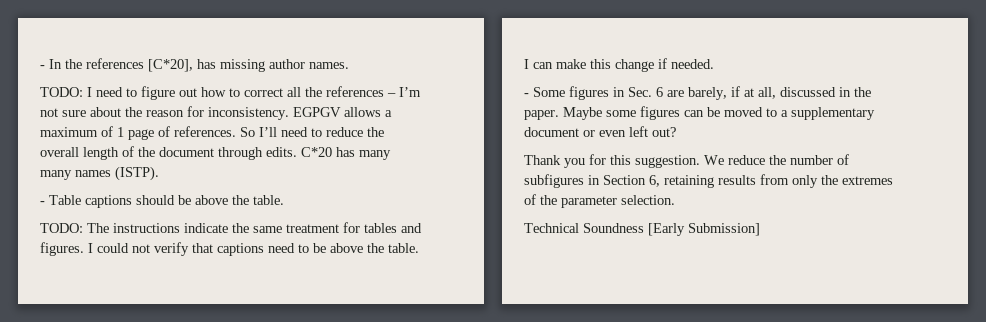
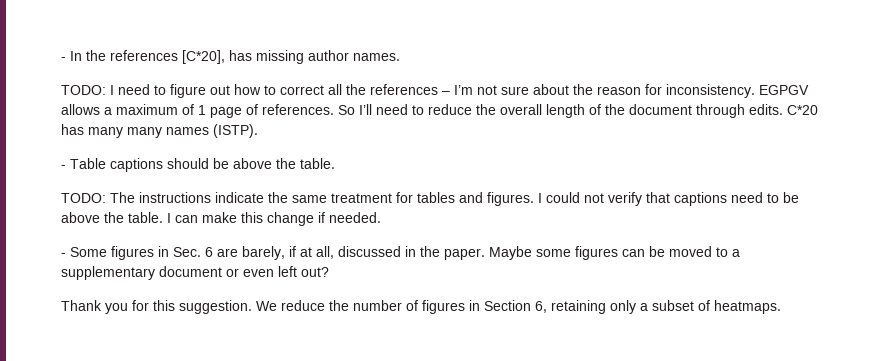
[524,174,584,188] subfigures -> [422,300,465,314] figures
[718,174,893,188] [524,194,675,208] [524,223,760,236] results from only the extremes of the parameter selection. // Technical Soundness [Early Submission] -> [610,300,781,314] only a subset of heatmaps.

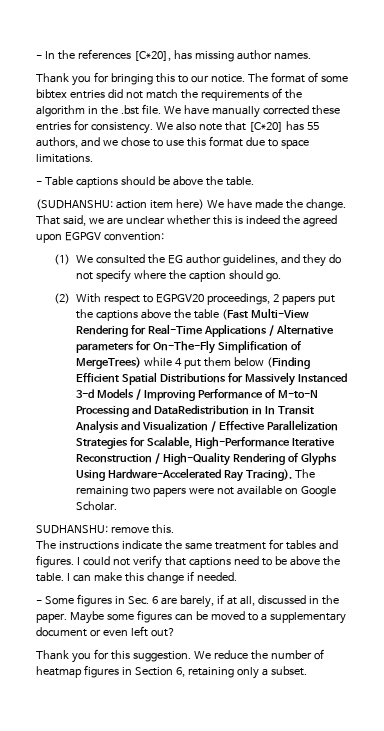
[61,84,809,98] [61,104,818,118] [61,124,258,138] TODO: I need to figure out how to correct all the references – I’m not sure about the reason for inconsistency. EGPGV allows a maximum of 1 page of references. So I’ll need to reduce the overall length of the document through edits. C*20 has many many names (ISTP). -> [36,72,348,86] [36,88,302,101] [36,104,340,118] [36,120,319,134] [36,136,309,149] [36,154,93,163] Thank you for bringing this to our notice. The format of some bibtex entries did not match the requirements of the algorithm in the .bst file. We have manually corrected these entries for consistency. We also note that [C*20] has 55 authors, and we chose to use this format due to space limitations.
[61,193,106,203] TODO: -> [36,199,346,211] [36,215,337,227] [36,232,164,243] [54,254,341,267] [75,269,281,283] [54,293,335,305] [75,308,309,321] [75,324,334,337] [75,340,302,354] [75,357,310,369] [75,372,347,386] [75,388,318,401] [75,405,314,417] [74,420,338,434] [75,436,335,449] [75,452,337,466] [75,468,315,482] [75,485,336,497] [75,501,117,511] [36,524,174,534] (SUDHANSHU: action item here) We have made the change. That said, we are unclear whether this is indeed the agreed upon EGPGV convention: // (1) We consulted the EG author guidelines, and they do not specify where the caption should go. // (2) With respect to EGPGV20 proceedings, 2 papers put the captions above the table (Fast Multi-View Rendering for Real-Time Applications / Alternative parameters for On-The-Fly Simplification of MergeTrees) while 4 put them below (Finding Efficient Spatial Distributions for Massively Instanced 3-d Models / Improving Performance of M-to-N Processing and DataRedistribution in In Transit Analysis and Visualization / Effective Parallelization Strategies for Scalable, High-Performance Iterative Reconstruction / High-Quality Rendering of Glyphs Using Hardware-Accelerated Ray Tracing). The remaining two papers were not available on Google Scholar. // SUDHANSHU: remove this. //
(418, 305) none -> [36,666,82,678] heatmap
[652,300,781,314] subset of heatmaps. -> [270,666,307,676] subset.

